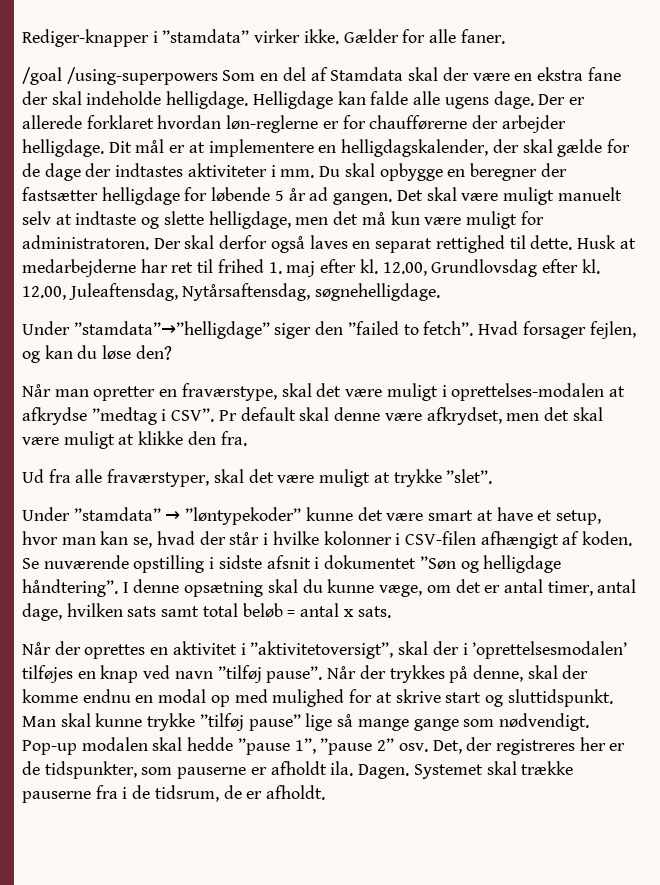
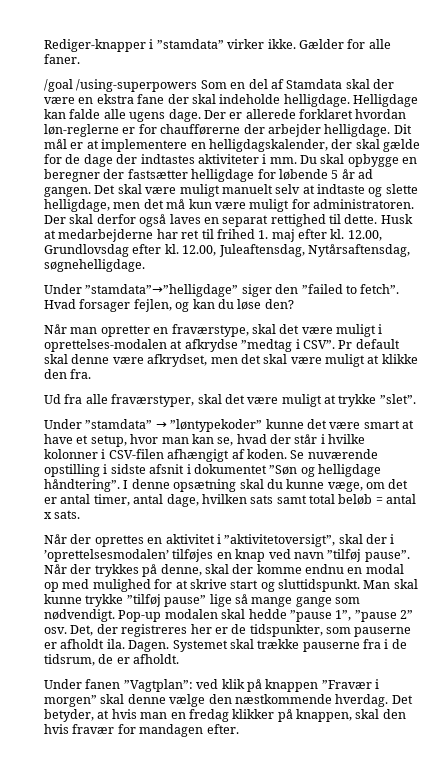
(326, 792) none -> [44,679,379,692] [44,694,413,707] [44,709,406,722] [44,724,239,737] // Under fanen ”Vagtplan”: ved klik på knappen ”Fravær i morgen” skal denne vælge den næstkommende hverdag. Det betyder, at hvis man en fredag klikker på knappen, skal den hvis fravær for mandagen efter.

